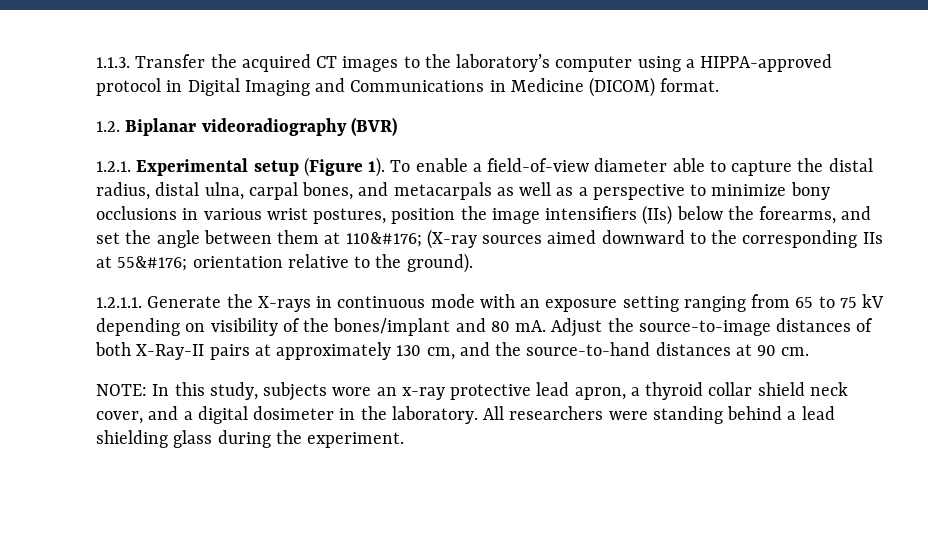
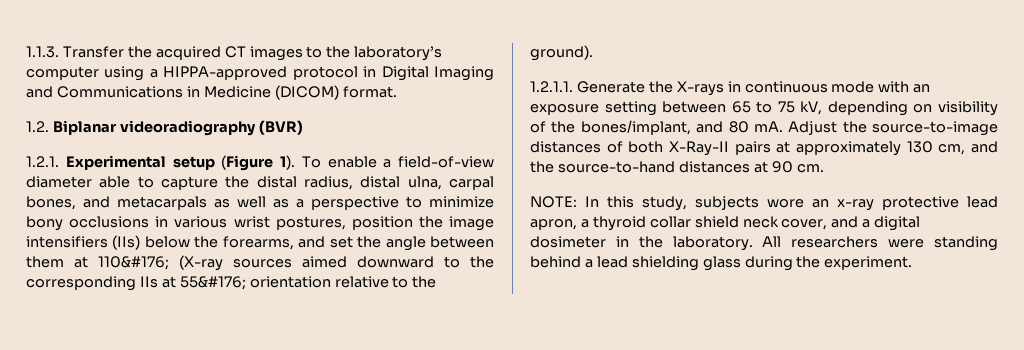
[683,294,791,312] ranging from -> [662,101,727,113] between
[862,294,885,308] kV -> [800,101,823,115] kV,
[333,318,451,336] bones/implant -> [580,120,691,135] bones/implant,

